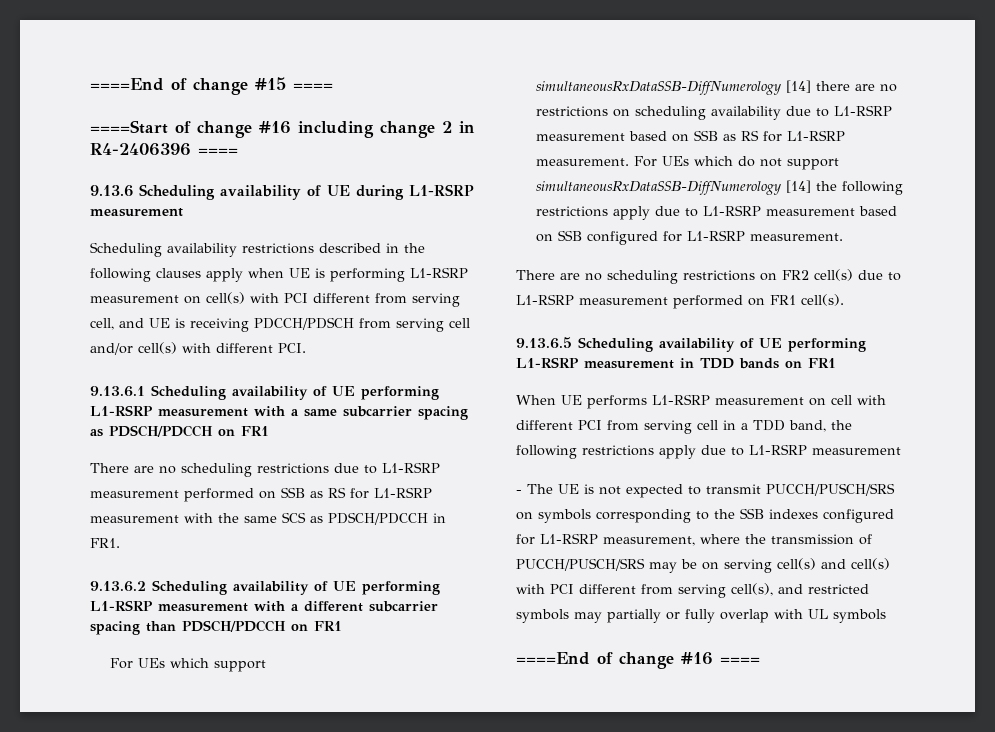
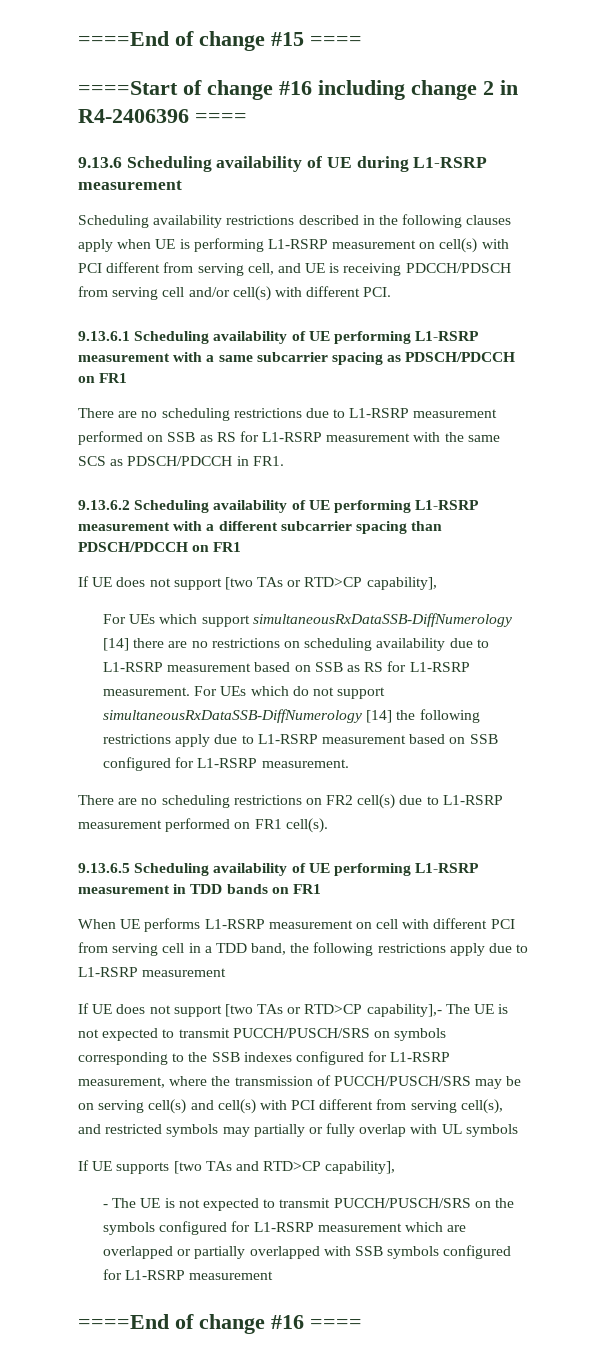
(342, 626) none -> [78,576,437,590] // If UE does not support [two TAs or RTD>CP capability],
[516,490,522,494] - -> [78,1003,442,1017] If UE does not support [two TAs or RTD>CP capability],-
(886, 616) none -> [78,1160,396,1174] [103,1198,514,1211] [103,1221,467,1235] [103,1245,512,1259] [103,1269,274,1280] // If UE supports [two TAs and RTD>CP capability], // - The UE is not expected to transmit PUCCH/PUSCH/SRS on the symbols configured for L1-RSRP measurement which are overlapped or partially overlapped with SSB symbols configured for L1-RSRP measurement

